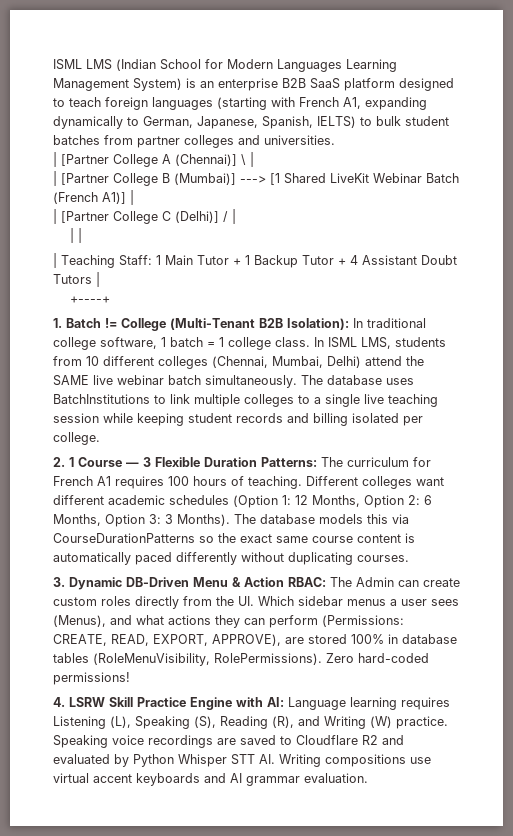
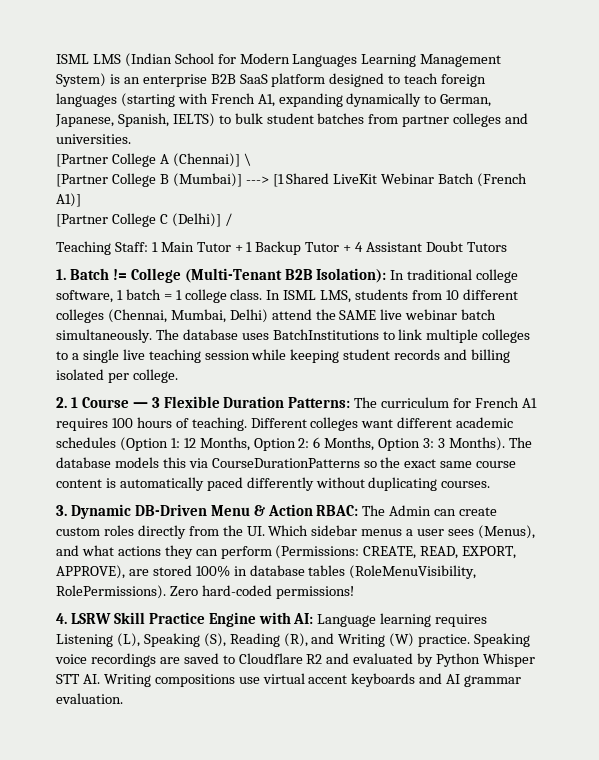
[53,152,57,167] | -> (131, 139) none
[250,152,254,167] [53,171,57,186] | // | -> (251, 159) //
[130,190,134,205] [53,209,57,224] | // | -> (81, 200) //
[232,209,236,224] [70,228,83,243] [53,253,57,268] | // | | // | -> (232, 219) //
[96,272,100,287] [70,296,111,303] | // +----+ -> (507, 247) none

